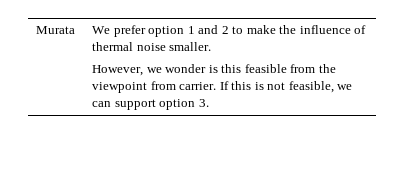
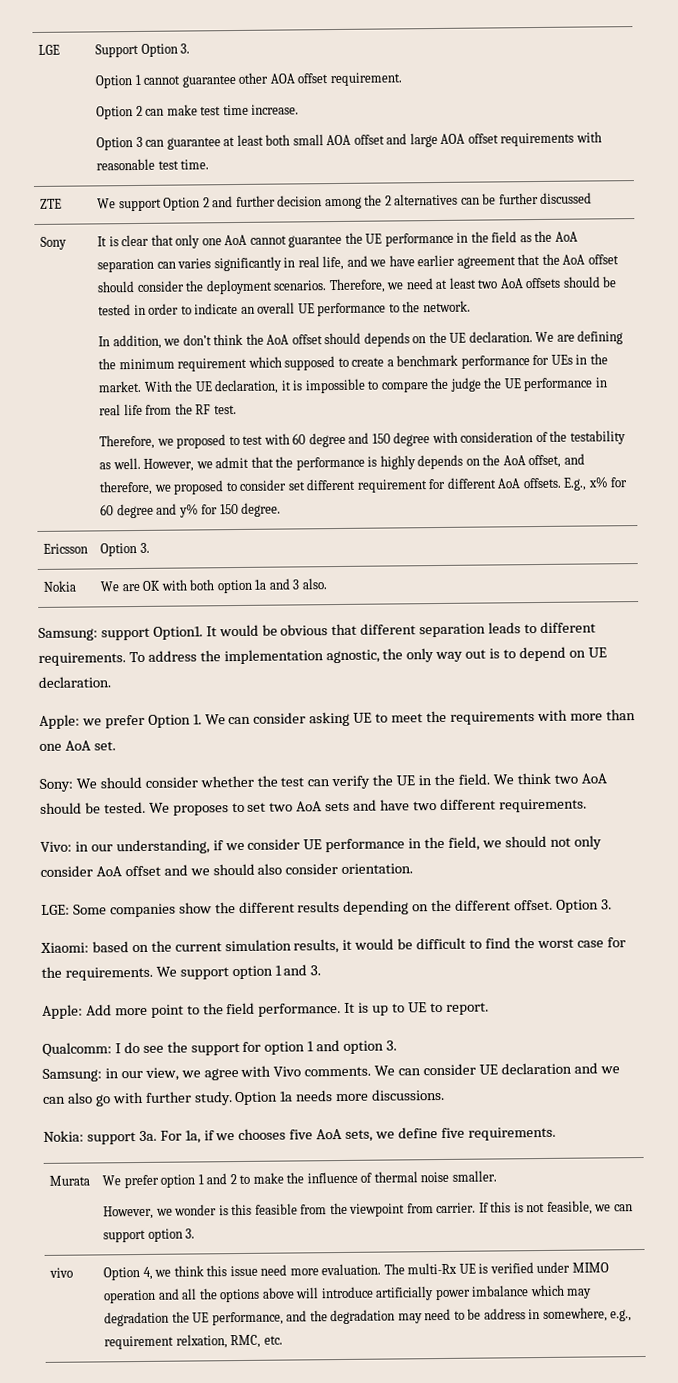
(36, 30) none -> [38,44,61,55] [95,43,191,58] [95,72,402,89] [96,104,300,120] [96,131,602,151] [96,158,210,171] [40,198,63,209] [97,192,593,212] [40,236,68,250] [97,230,578,249] [97,253,619,273] [97,276,617,295] [98,300,471,317] [98,330,624,350] [98,353,608,372] [98,377,607,395] [99,403,237,416] [99,430,626,450] [99,453,585,472] [99,476,628,496] [100,502,282,519] [43,543,89,554] [100,542,150,557] [43,580,77,592] [100,578,327,594] [38,621,596,641] [38,646,607,666] [38,676,111,688] [39,709,636,729] [39,740,116,751] [39,772,607,792] [40,798,587,816] [40,835,602,855] [40,863,414,877] [41,899,612,918] [40,937,626,954] [41,964,322,981] [42,1002,489,1019] [42,1040,398,1057] [42,1062,620,1082] [43,1088,446,1107] [43,1126,556,1145] LGE | Support Option 3. // Option 1 cannot guarantee other AOA offset requirement. // Option 2 can make test time increase. // Option 3 can guarantee at least both small AOA offset and large AOA offset requirements with reasonable test time. // ZTE | We support Option 2 and further decision among the 2 alternatives can be further discussed // Sony | It is clear that only one AoA cannot guarantee the UE performance in the field as the AoA separation can varies significantly in real life, and we have earlier agreement that the AoA offset should consider the deployment scenarios. Therefore, we need at least two AoA offsets should be tested in order to indicate an overall UE performance to the network. // In addition, we don’t think the AoA offset should depends on the UE declaration. We are defining the minimum requirement which supposed to create a benchmark performance for UEs in the market. With the UE declaration, it is impossible to compare the judge the UE performance in real life from the RF test. // Therefore, we proposed to test with 60 degree and 150 degree with consideration of the testability as well. However, we admit that the performance is highly depends on the AoA offset, and therefore, we proposed to consider set different requirement for different AoA offsets. E.g., x% for 60 degree and y% for 150 degree. // Ericsson | Option 3. // Nokia | We are OK with both option 1a and 3 also. // Samsung: support Option1. It would be obvious that different separation leads to different requirements. To address the implementation agnostic, the only way out is to depend on UE declaration. // Apple: we prefer Option 1. We can consider asking UE to meet the requirements with more than one AoA set. // Sony: We should consider whether the test can verify the UE in the field. We think two AoA should be tested. We proposes to set two AoA sets and have two different requirements. // Vivo: in our understanding, if we consider UE performance in the field, we should not only consider AoA offset and we should also consider orientation. // LGE: Some companies show the different results depending on the different offset. Option 3. // Xiaomi: based on the current simulation results, it would be difficult to find the worst case for the requirements. We support option 1 and 3. // Apple: Add more point to the field performance. It is up to UE to report. // Qualcomm: I do see the support for option 1 and option 3. // Samsung: in our view, we agree with Vivo comments. We can consider UE declaration and we can also go with further study. Option 1a needs more discussions. // Nokia: support 3a. For 1a, if we chooses five AoA sets, we define five requirements. //
(209, 103) none -> [49,1267,74,1278] [103,1261,609,1281] [103,1284,593,1304] [104,1307,633,1327] [104,1334,283,1350] // vivo | Option 4, we think this issue need more evaluation. The multi-Rx UE is verified under MIMO operation and all the options above will introduce artificially power imbalance which may degradation the UE performance, and the degradation may need to be address in somewhere, e.g., requirement relxation, RMC, etc.

